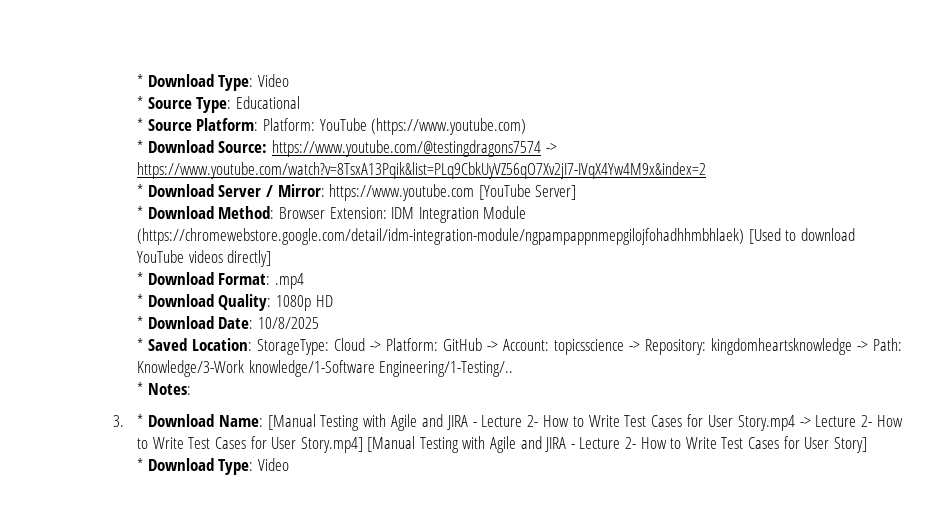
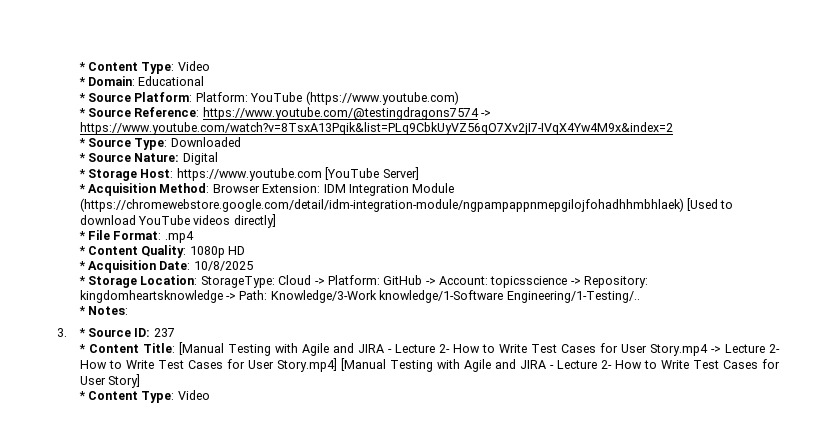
[137,74,214,87] * Download -> [78,62,139,71] * Content
[147,97,232,113] Source Type: -> [88,76,136,86] Domain:
[147,140,268,153] Download Source: -> [88,107,200,117] Source Reference:
[147,184,325,197] Download Server / Mirror: -> [88,137,241,150] [78,152,218,165] [78,169,174,181] Source Type: Downloaded // * Source Nature: Digital // * Storage Host:
[147,206,214,219] Download -> [88,183,157,196] Acquisition
[147,272,214,285] Download -> [88,230,111,240] File
[147,294,214,307] Download -> [88,246,139,255] Content
[147,316,214,329] Download -> [88,260,157,273] Acquisition
[148,338,188,351] Saved -> [88,276,138,288] Storage
[147,414,263,427] Download Name: -> [88,328,175,337] [78,343,175,353] Source ID: 237 // * Content Title:
[147,458,214,471] Download -> [88,391,139,400] Content

